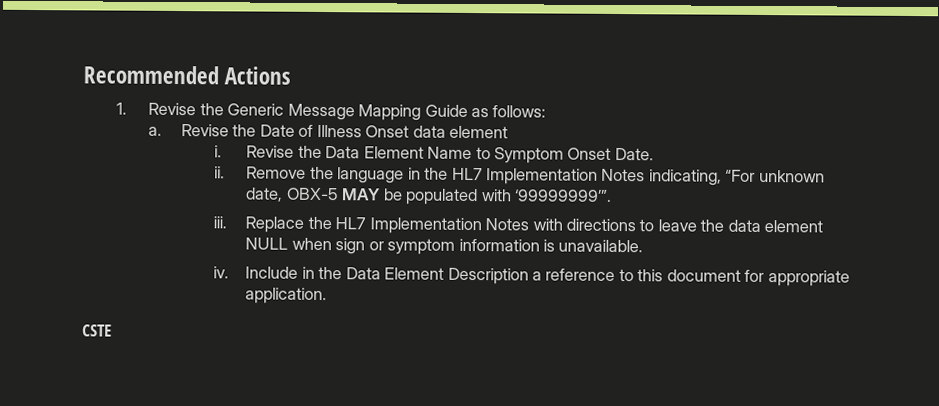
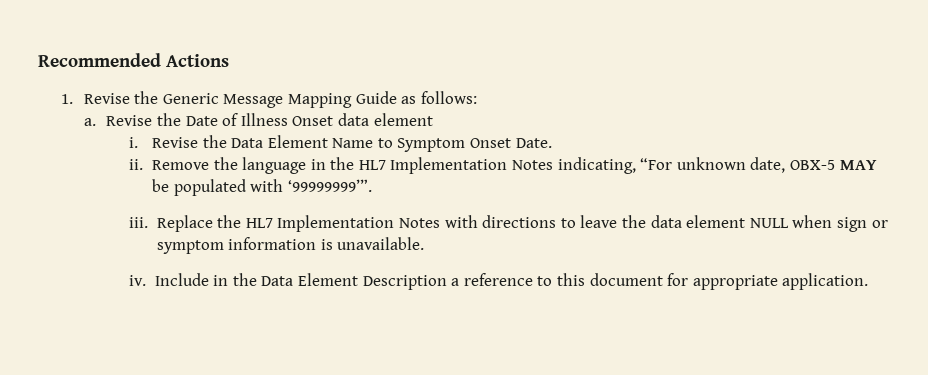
[82,324,112,337] // CSTE -> (869, 281) none

